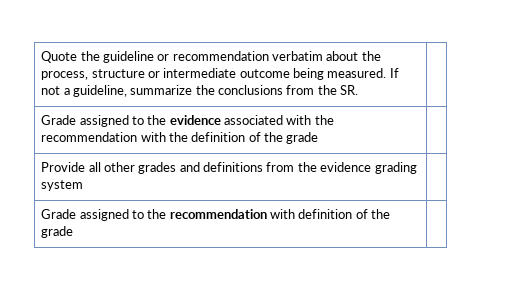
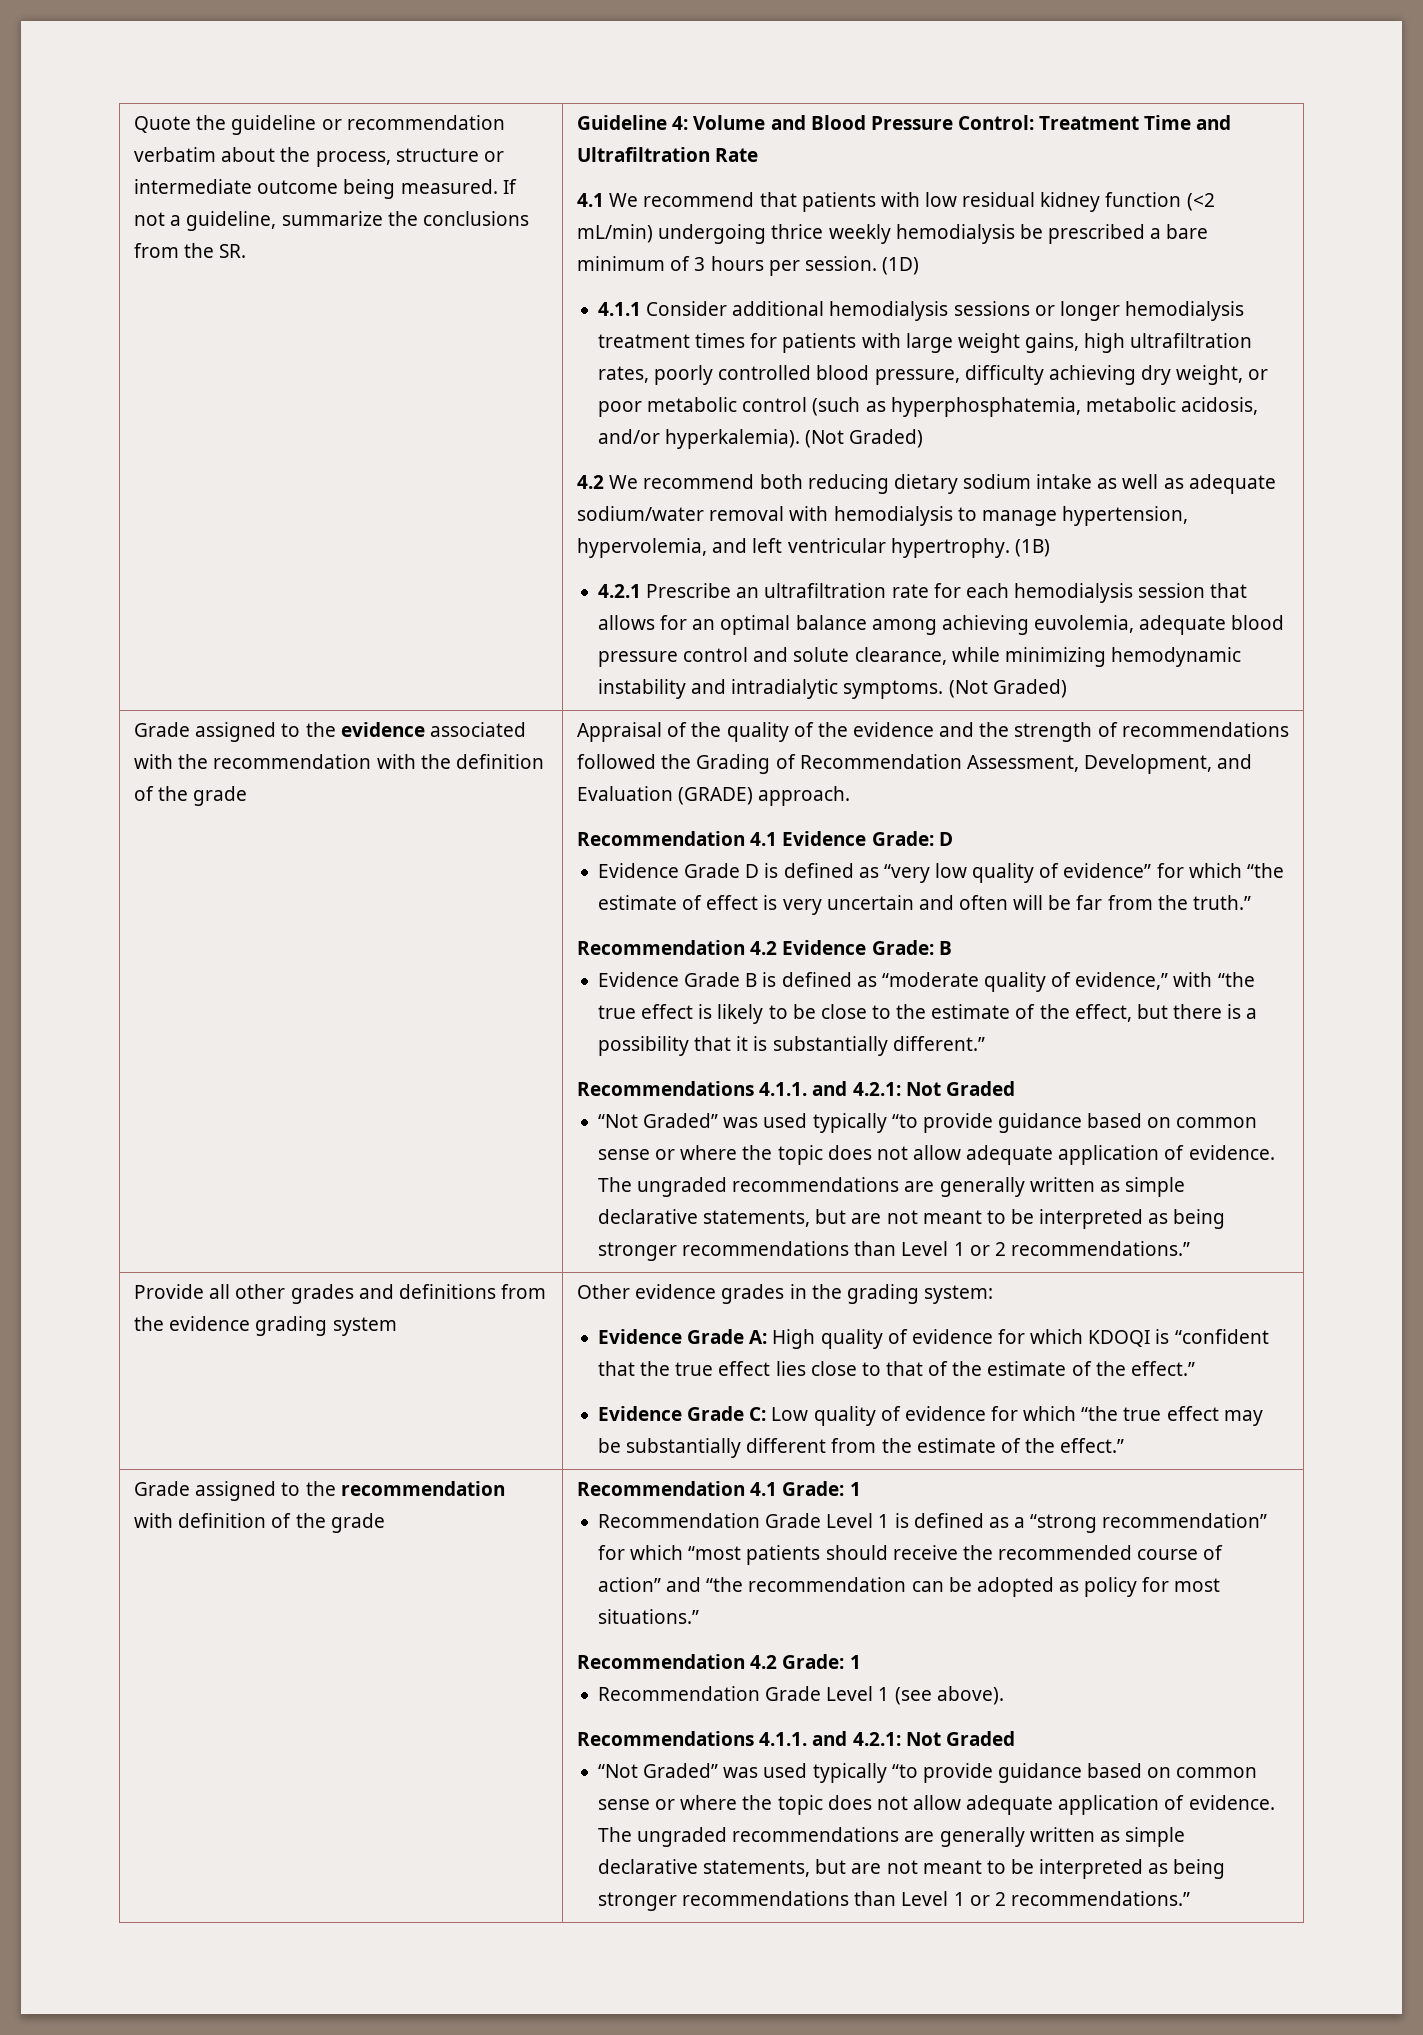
(359, 90) none -> [577,115,1232,130] [577,147,759,162] [577,192,1215,212] [577,224,1209,244] [577,256,919,276] [598,301,1245,321] [598,333,1253,353] [598,365,1269,385] [598,397,1259,417] [598,429,924,449] [577,474,1276,494] [577,506,1188,526] [577,538,1050,558] [598,583,1248,603] [598,615,1285,635] [598,647,1242,667] [598,679,1067,699] Guideline 4: Volume and Blood Pressure Control: Treatment Time and Ultrafiltration Rate // 4.1 We recommend that patients with low residual kidney function (<2 mL/min) undergoing thrice weekly hemodialysis be prescribed a bare minimum of 3 hours per session. (1D) // 4.1.1 Consider additional hemodialysis sessions or longer hemodialysis treatment times for patients with large weight gains, high ultrafiltration rates, poorly controlled blood pressure, difficulty achieving dry weight, or poor metabolic control (such as hyperphosphatemia, metabolic acidosis, and/or hyperkalemia). (Not Graded) // 4.2 We recommend both reducing dietary sodium intake as well as adequate sodium/water removal with hemodialysis to manage hypertension, hypervolemia, and left ventricular hypertrophy. (1B) // 4.2.1 Prescribe an ultrafiltration rate for each hemodialysis session that allows for an optimal balance among achieving euvolemia, adequate blood pressure control and solute clearance, while minimizing hemodynamic instability and intradialytic symptoms. (Not Graded)
(319, 138) none -> [577,722,1289,742] [577,754,1253,774] [577,786,851,806] [577,831,953,846] [598,863,1284,883] [598,895,1251,915] [577,940,952,955] [598,972,1255,992] [598,1004,1258,1024] [598,1036,985,1056] [577,1081,1015,1096] [598,1113,1258,1133] [598,1145,1275,1165] [598,1177,1186,1197] [598,1209,1226,1229] [598,1241,1191,1261] Appraisal of the quality of the evidence and the strength of recommendations followed the Grading of Recommendation Assessment, Development, and Evaluation (GRADE) approach. // Recommendation 4.1 Evidence Grade: D // Evidence Grade D is defined as “very low quality of evidence” for which “the estimate of effect is very uncertain and often will be far from the truth.” // Recommendation 4.2 Evidence Grade: B // Evidence Grade B is defined as “moderate quality of evidence,” with “the true effect is likely to be close to the estimate of the effect, but there is a possibility that it is substantially different.” // Recommendations 4.1.1. and 4.2.1: Not Graded // “Not Graded” was used typically “to provide guidance based on common sense or where the topic does not allow adequate application of evidence. The ungraded recommendations are generally written as simple declarative statements, but are not meant to be interpreted as being stronger recommendations than Level 1 or 2 recommendations.”
(84, 185) none -> [577,1284,993,1304] [598,1329,1269,1349] [598,1361,1195,1376] [598,1406,1263,1426] [598,1438,1125,1458] Other evidence grades in the grading system: // Evidence Grade A: High quality of evidence for which KDOQI is “confident that the true effect lies close to that of the estimate of the effect.” // Evidence Grade C: Low quality of evidence for which “the true effect may be substantially different from the estimate of the effect.”
(74, 232) none -> [577,1481,861,1496] [598,1513,1268,1533] [598,1545,1224,1565] [598,1577,1221,1597] [598,1609,700,1624] [577,1654,861,1669] [598,1686,1004,1705] [577,1731,1015,1746] [598,1763,1258,1783] [598,1795,1275,1815] [598,1827,1186,1847] [598,1859,1226,1879] [598,1891,1191,1911] Recommendation 4.1 Grade: 1 // Recommendation Grade Level 1 is defined as a “strong recommendation” for which “most patients should receive the recommended course of action” and “the recommendation can be adopted as policy for most situations.” // Recommendation 4.2 Grade: 1 // Recommendation Grade Level 1 (see above). // Recommendations 4.1.1. and 4.2.1: Not Graded // “Not Graded” was used typically “to provide guidance based on common sense or where the topic does not allow adequate application of evidence. The ungraded recommendations are generally written as simple declarative statements, but are not meant to be interpreted as being stronger recommendations than Level 1 or 2 recommendations.”

